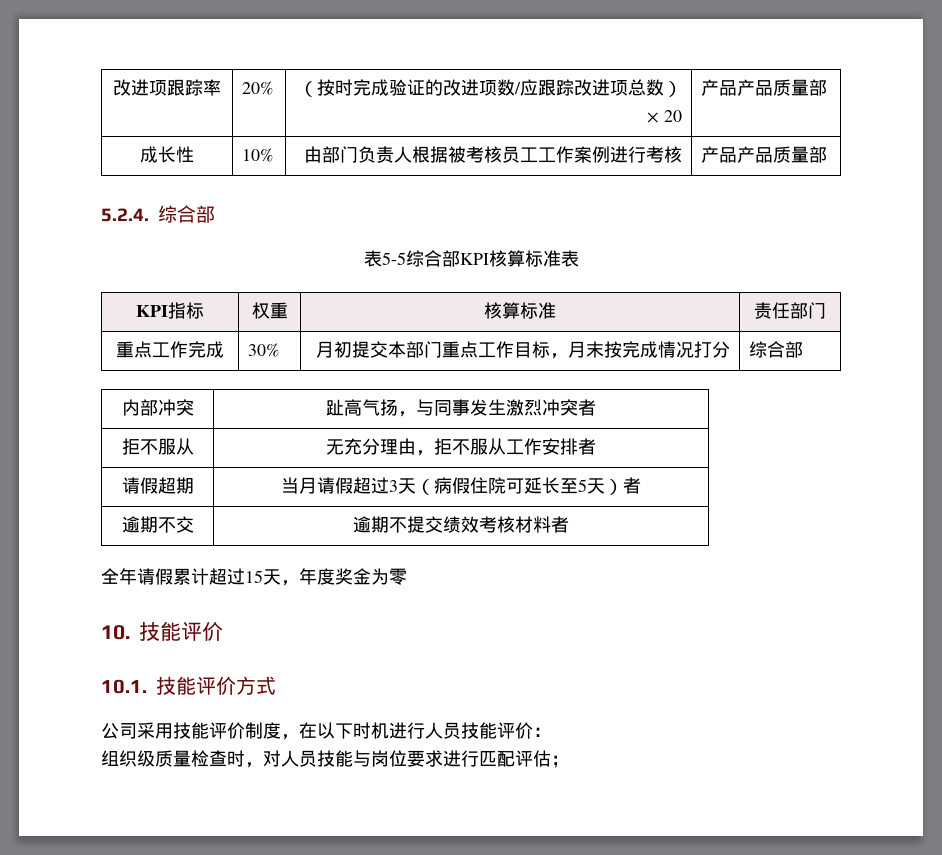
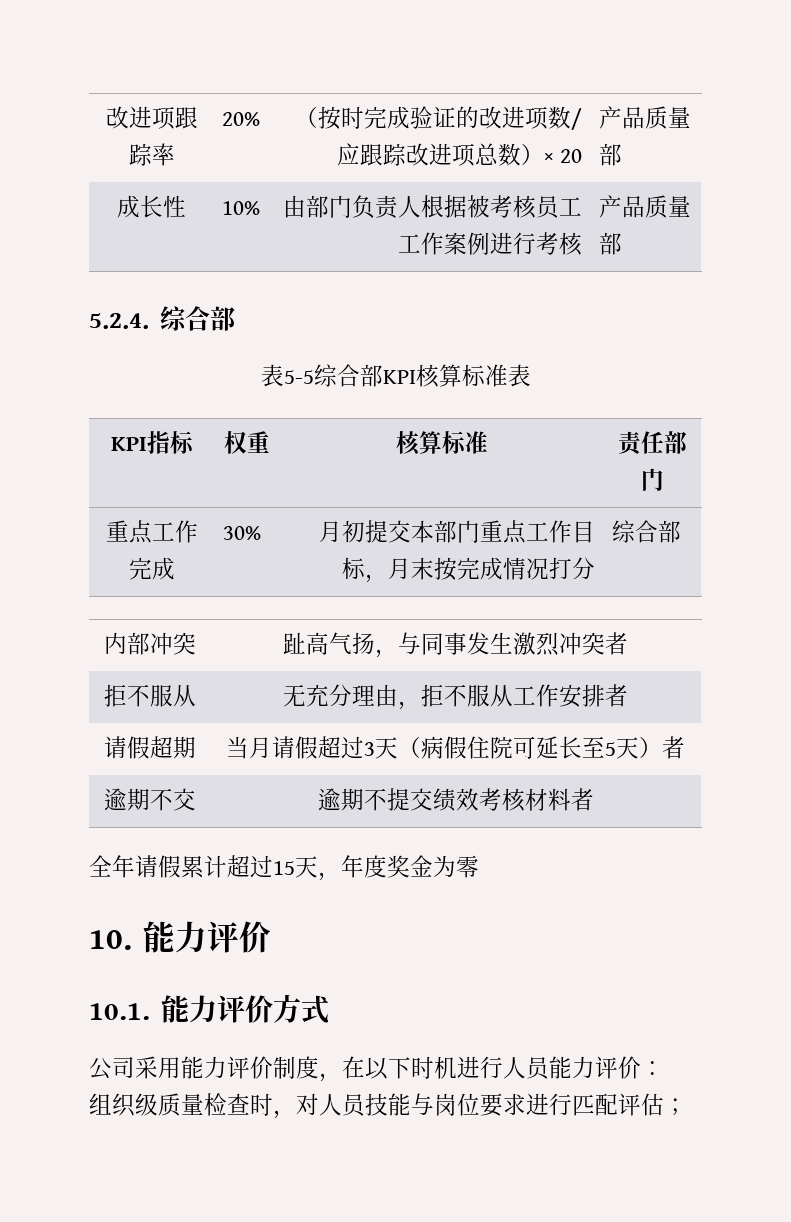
[737,79,774,96] 产品 -> (646, 118) none
[737,146,774,163] 产品 -> (646, 207) none
[139,621,181,641] 技能 -> [143,921,208,953] 能力
[156,676,196,695] 技能 -> [161,995,218,1023] 能力
[173,722,209,739] 技能 -> [181,1056,227,1079] 能力
[461,722,497,739] 技能 -> [549,1056,595,1079] 能力

